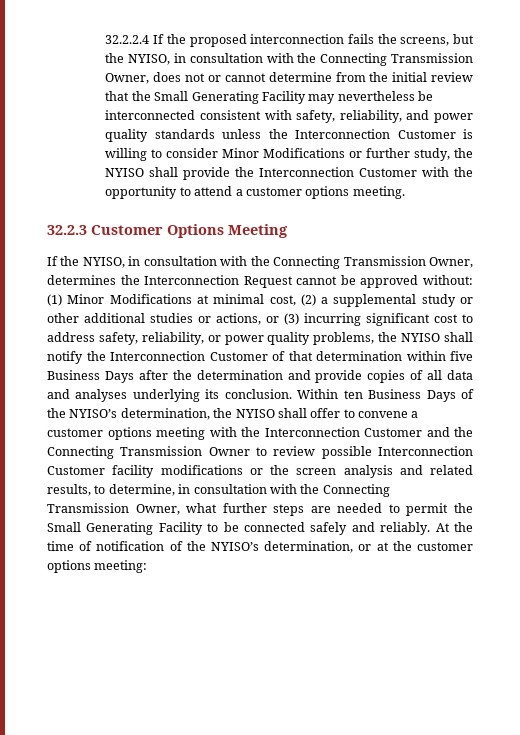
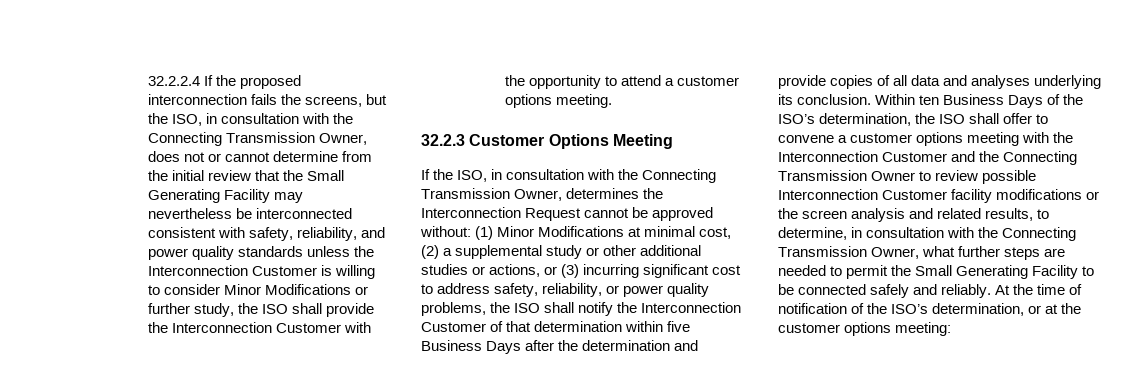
[128,54,171,65] NYISO, -> [172,114,203,126] ISO,
[105,168,145,177] NYISO -> [262,304,289,314] ISO
[82,257,125,268] NYISO, -> [457,170,488,182] ISO,
[401,333,441,342] NYISO -> [514,303,541,313] ISO
[69,409,118,418] NYISO’s -> [778,114,815,124] ISO’s
[235,409,275,418] NYISO -> [939,114,966,124] ISO
[211,542,259,551] NYISO’s -> [891,304,929,314] ISO’s

